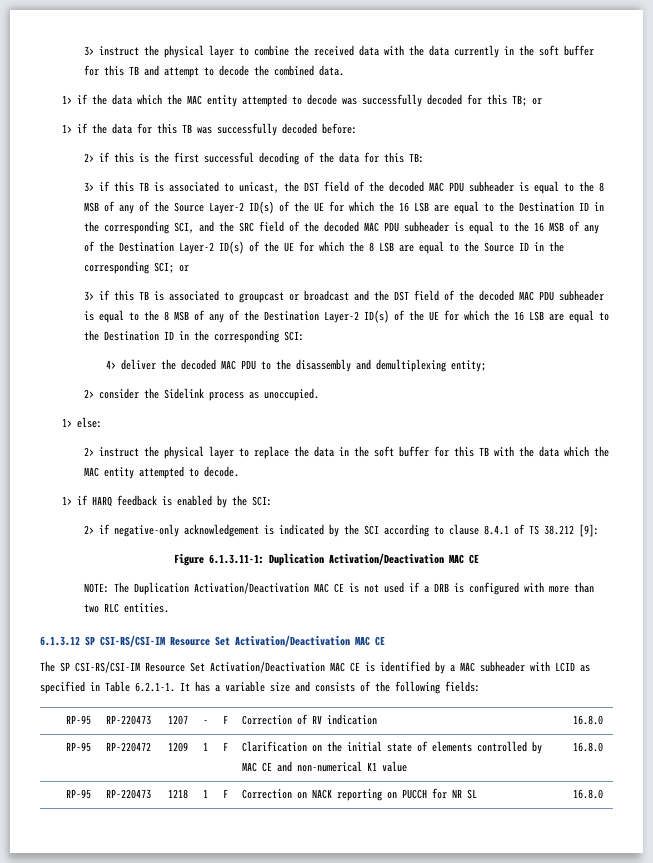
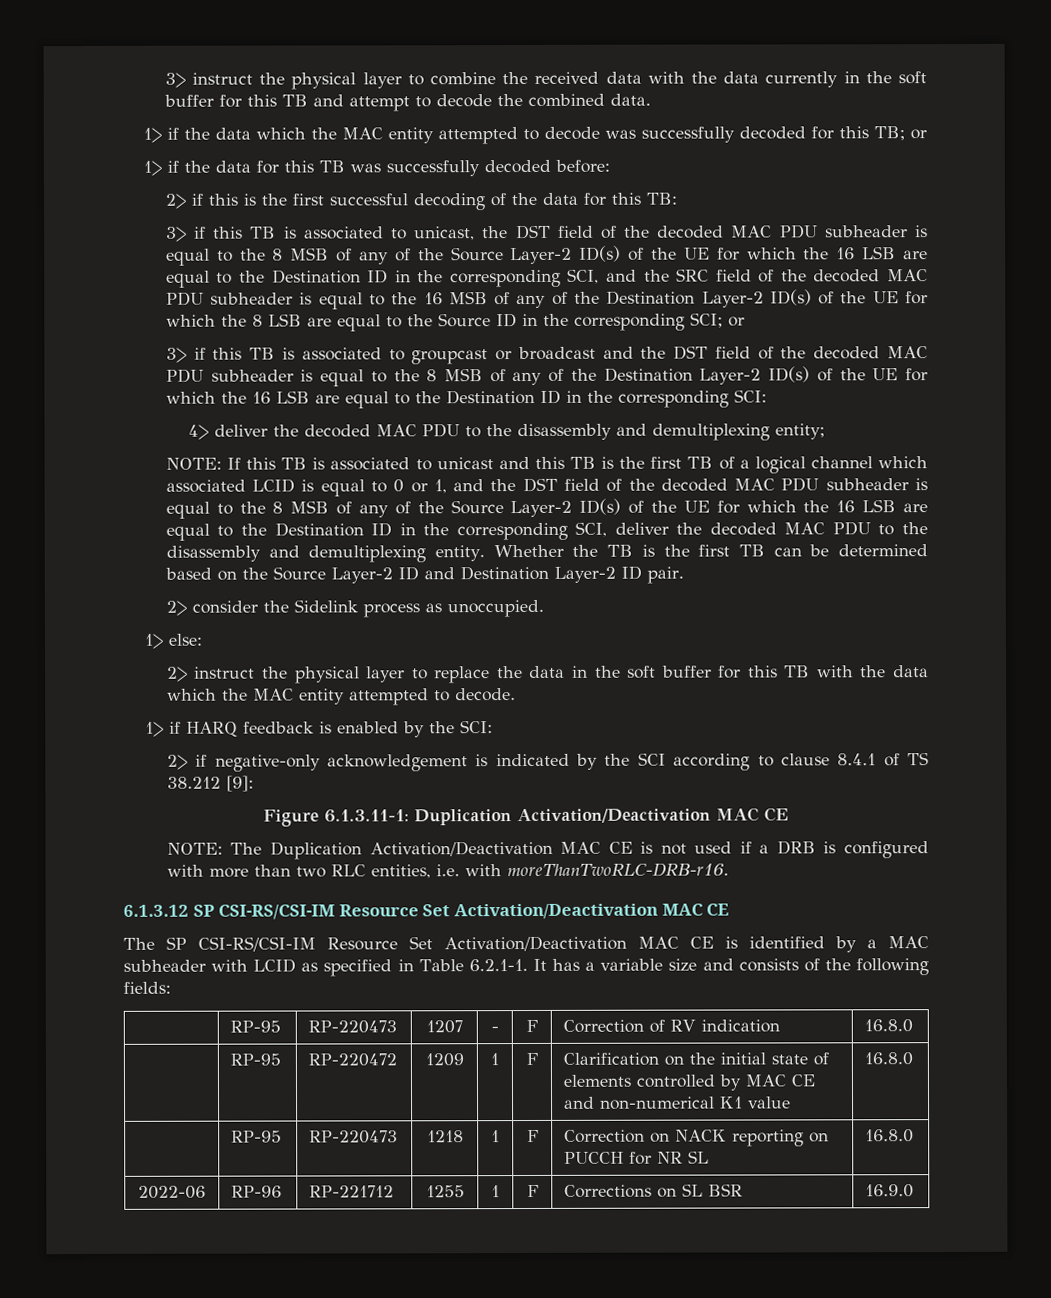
(487, 366) none -> [165,456,929,474] [165,477,928,497] [165,498,928,519] [165,521,928,541] [165,544,928,563] [164,565,684,584] // NOTE: If this TB is associated to unicast and this TB is the first TB of a logical channel which associated LCID is equal to 0 or 1, and the DST field of the decoded MAC PDU subheader is equal to the 8 MSB of any of the Source Layer-2 ID(s) of the UE for which the 16 LSB are equal to the Destination ID in the corresponding SCI, deliver the decoded MAC PDU to the disassembly and demultiplexing entity. Whether the TB is the first TB can be determined based on the Source Layer-2 ID and Destination Layer-2 ID pair.
[124,603,170,613] entities. -> [370,862,729,879] entities, i.e. with moreThanTwoRLC-DRB-r16.
(604, 794) none -> [138,1185,206,1199] [231,1185,283,1198] [309,1185,395,1198] [425,1185,465,1198] [491,1185,500,1198] [526,1184,539,1197] [564,1183,744,1198] [865,1184,915,1198] // 2022-06 | RP-96 | RP-221712 | 1255 | 1 | F | Corrections on SL BSR | 16.9.0

